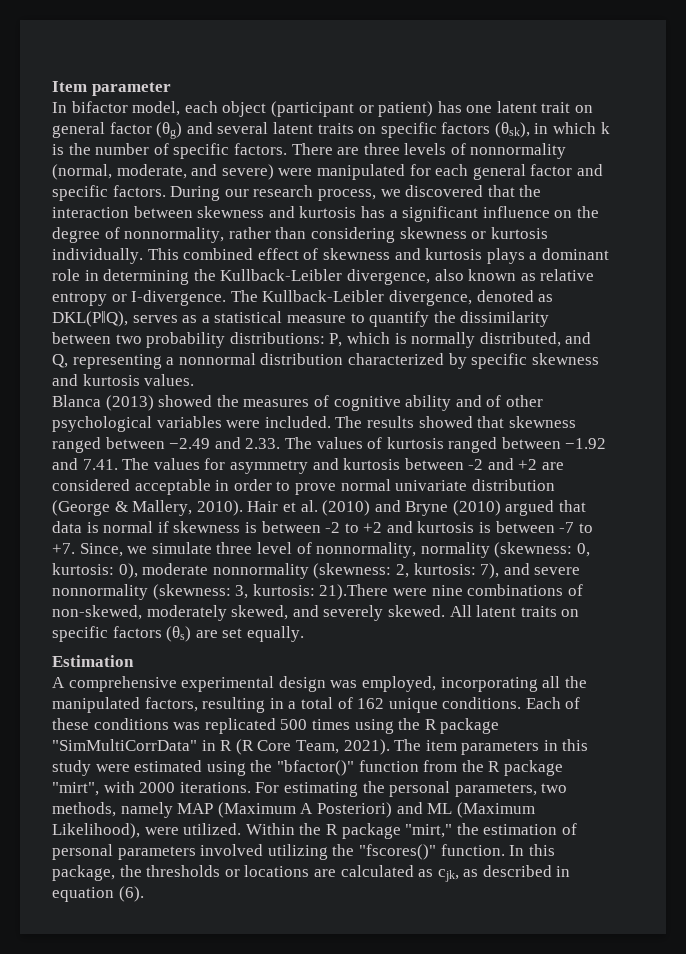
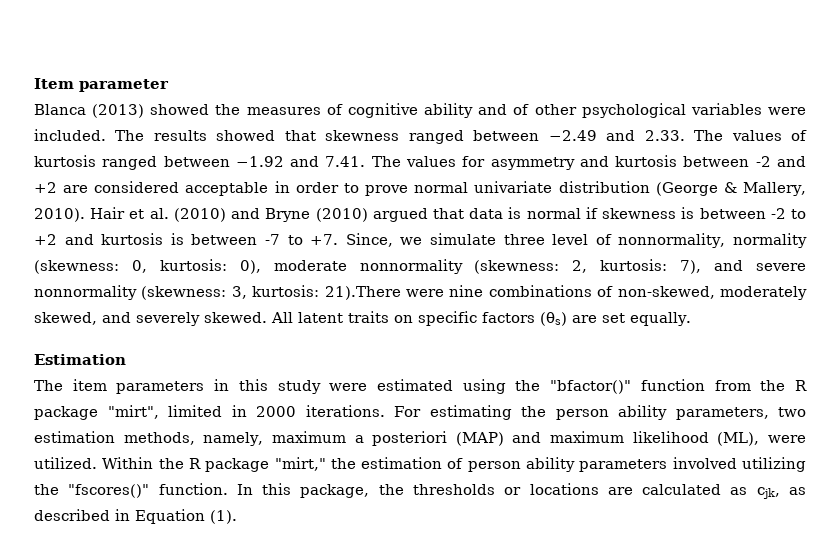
[52,101,594,117] [52,122,610,139] [52,143,567,159] [52,164,603,180] [52,185,542,201] [52,206,599,222] [52,227,548,243] [52,248,609,264] [52,269,595,285] [52,290,554,306] [52,311,550,327] [52,332,592,348] [52,353,599,369] [52,374,195,386] // In bifactor model, each object (participant or patient) has one latent trait on general factor (θg) and several latent traits on specific factors (θsk), in which k is the number of specific factors. There are three levels of nonnormality (normal, moderate, and severe) were manipulated for each general factor and specific factors. During our research process, we discovered that the interaction between skewness and kurtosis has a significant influence on the degree of nonnormality, rather than considering skewness or kurtosis individually. This combined effect of skewness and kurtosis plays a dominant role in determining the Kullback-Leibler divergence, also known as relative entropy or I-divergence. The Kullback-Leibler divergence, denoted as DKL(P‖Q), serves as a statistical measure to quantify the dissimilarity between two probability distributions: P, which is normally distributed, and Q, representing a nonnormal distribution characterized by specific skewness and kurtosis values. -> (169, 85) none
[52,676,587,692] [52,697,581,713] [52,718,500,734] [52,739,390,755] A comprehensive experimental design was employed, incorporating all the manipulated factors, resulting in a total of 162 unique conditions. Each of these conditions was replicated 500 times using the R package "SimMultiCorrData" in R (R Core Team, 2021). -> (126, 359) none
[103,781,135,793] with -> [168,405,247,417] limited in
[389,781,568,797] [52,802,535,818] [52,823,140,839] personal parameters, two methods, namely MAP (Maximum A Posteriori) and ML (Maximum Likelihood), -> [555,405,806,420] [34,431,760,446] person ability parameters, two estimation methods, namely, maximum a posteriori (MAP) and maximum likelihood (ML),
[52,844,113,860] personal -> [467,457,576,472] person ability
[52,886,144,902] equation (6). -> [135,509,237,524] Equation (1).

